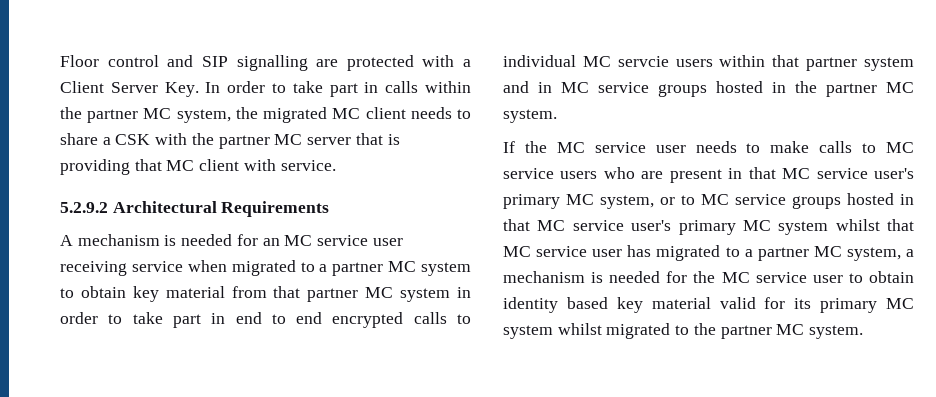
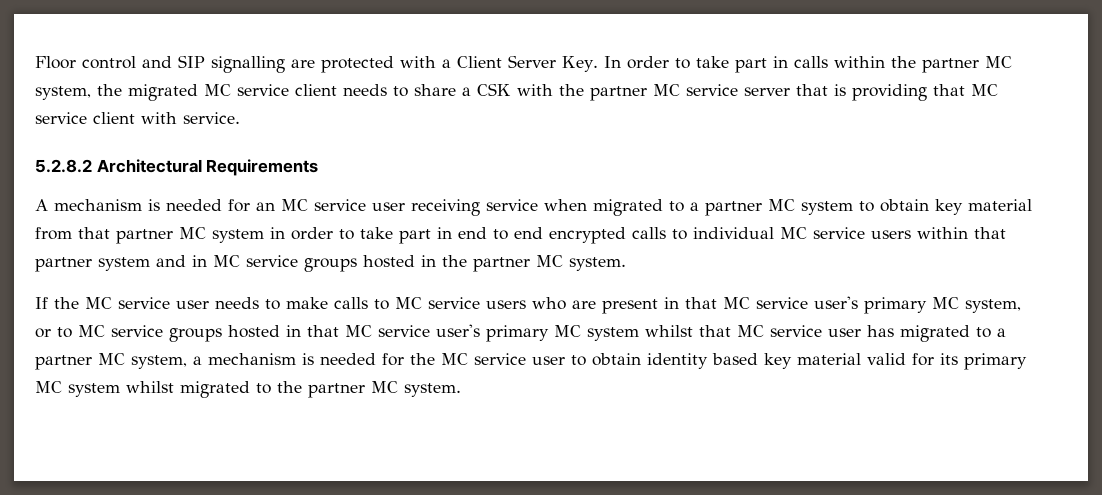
(361, 113) none -> [237,84,289,96] service
(303, 139) none -> [686,84,738,96] service
(195, 165) none -> [35,112,87,124] service
[60,202,108,213] 5.2.9.2 -> [35,159,92,173] 5.2.8.2
[617,56,669,67] servcie -> [813,227,865,239] service

